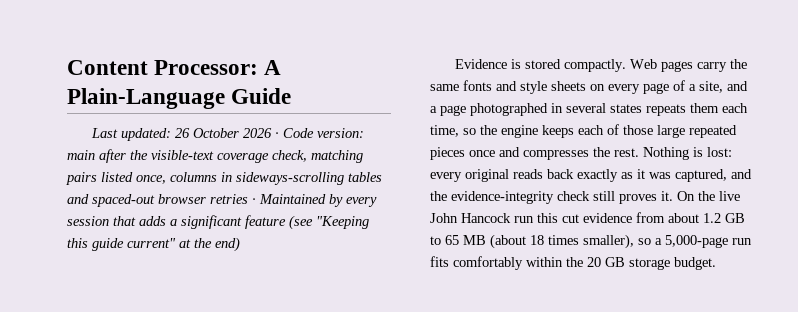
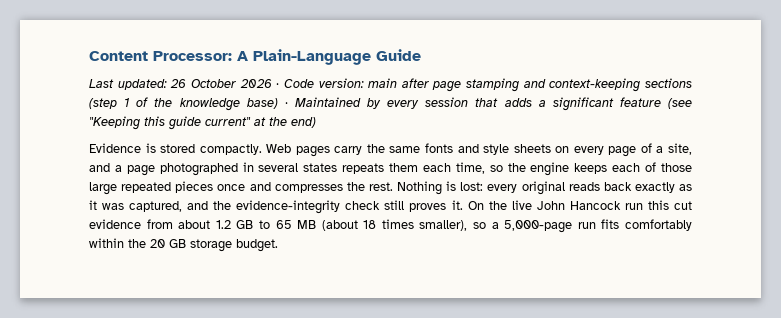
[130,150,363,163] [66,172,382,185] [67,194,248,207] the visible-text coverage check, matching pairs listed once, columns in sideways-scrolling tables and spaced-out browser retries -> [432,78,693,92] [89,97,278,111] page stamping and context-keeping sections (step 1 of the knowledge base)

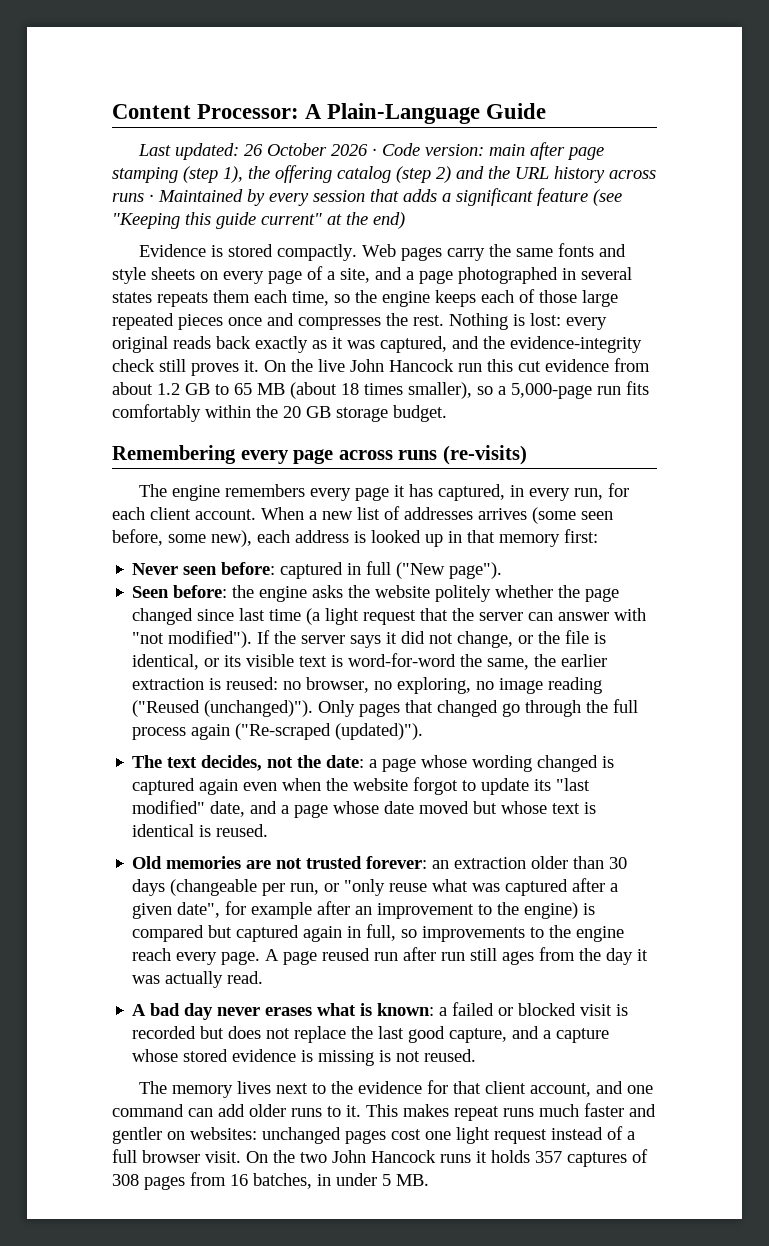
[523,78,693,92] [89,97,278,111] and context-keeping sections (step 1 of the knowledge base) -> [183,165,656,183] [112,193,144,202] (step 1), the offering catalog (step 2) and the URL history across runs
(278, 245) none -> [112,445,527,465] [139,483,630,501] [112,506,613,524] [112,529,598,547] [132,561,503,579] [132,585,620,602] [132,608,647,625] [132,630,607,648] [132,653,608,670] [132,677,603,694] [132,699,639,717] [132,723,424,740] [132,755,615,772] [132,777,591,795] [132,800,597,818] [132,824,269,837] [132,856,628,869] [132,878,619,896] [132,901,596,919] [132,924,625,942] [132,947,649,965] [132,971,264,988] [132,1002,629,1020] [132,1026,610,1043] [132,1049,477,1066] [139,1080,654,1098] [112,1103,656,1121] [112,1126,635,1144] [112,1149,648,1167] [112,1172,429,1190] // Remembering every page across runs (re-visits) // The engine remembers every page it has captured, in every run, for each client account. When a new list of addresses arrives (some seen before, some new), each address is looked up in that memory first: // Never seen before: captured in full ("New page"). // Seen before: the engine asks the website politely whether the page changed since last time (a light request that the server can answer with "not modified"). If the server says it did not change, or the file is identical, or its visible text is word-for-word the same, the earlier extraction is reused: no browser, no exploring, no image reading ("Reused (unchanged)"). Only pages that changed go through the full process again ("Re-scraped (updated)"). // The text decides, not the date: a page whose wording changed is captured again even when the website forgot to update its "last modified" date, and a page whose date moved but whose text is identical is reused. // Old memories are not trusted forever: an extraction older than 30 days (changeable per run, or "only reuse what was captured after a given date", for example after an improvement to the engine) is compared but captured again in full, so improvements to the engine reach every page. A page reused run after run still ages from the day it was actually read. // A bad day never erases what is known: a failed or blocked visit is recorded but does not replace the last good capture, and a capture whose stored evidence is missing is not reused. // The memory lives next to the evidence for that client account, and one command can add older runs to it. This makes repeat runs much faster and gentler on websites: unchanged pages cost one light request instead of a full browser visit. On the two John Hancock runs it holds 357 captures of 308 pages from 16 batches, in under 5 MB.

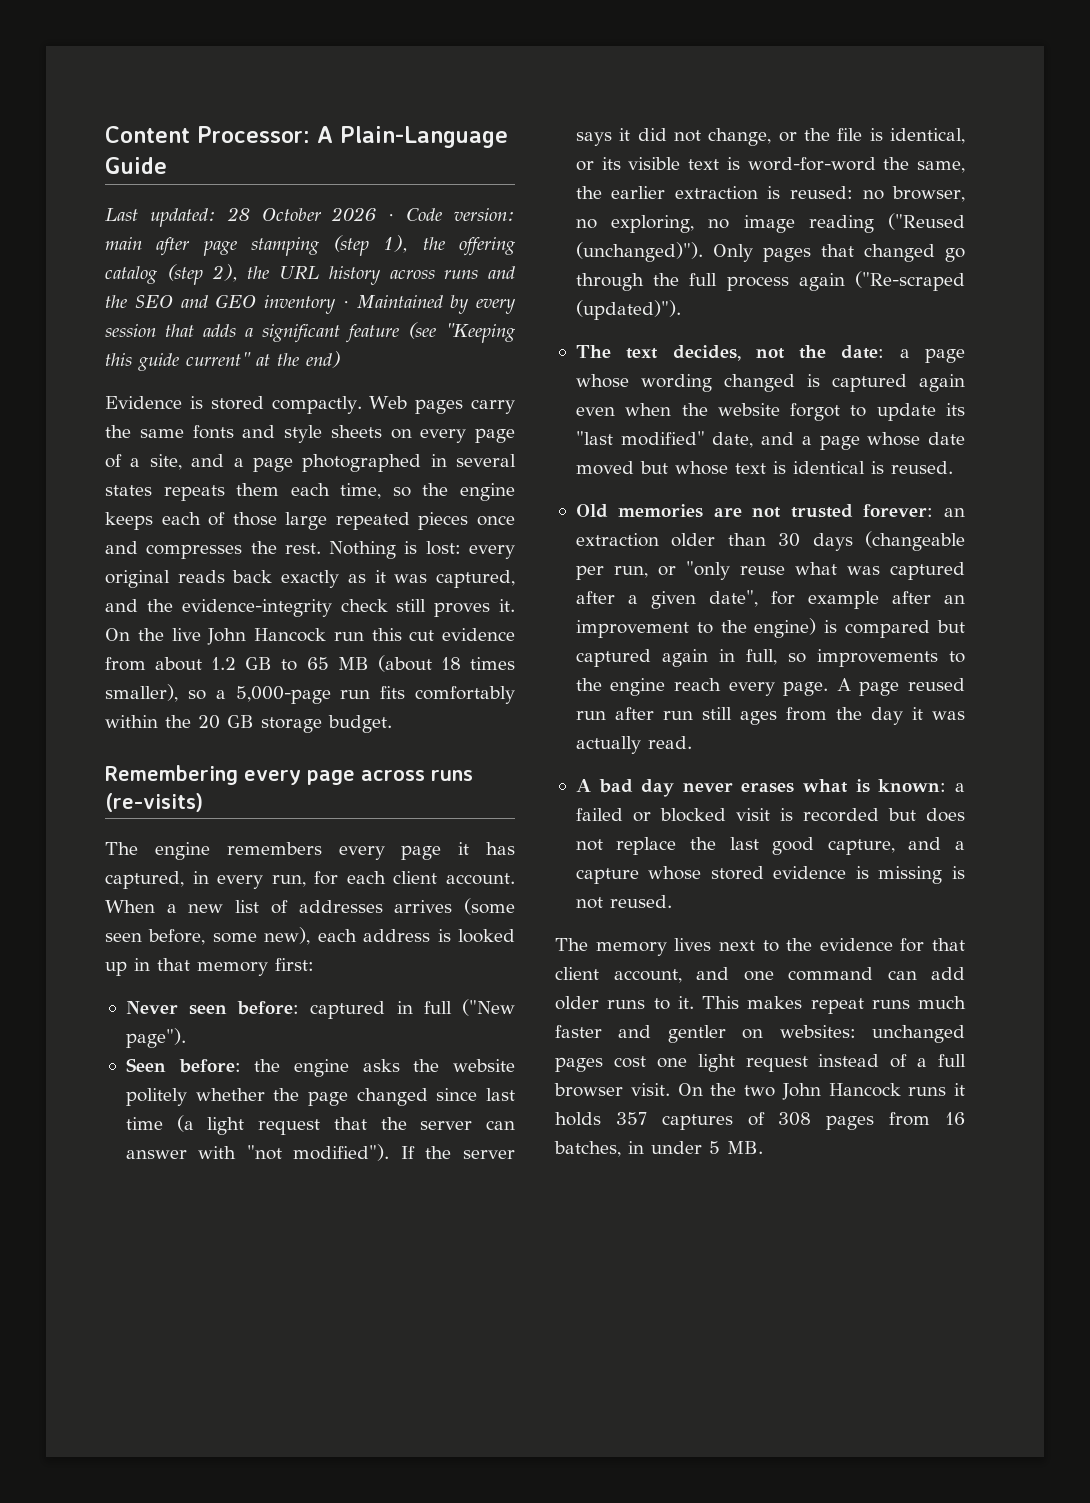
[244,144,264,156] 26 -> [226,207,250,221] 28
[436,166,484,183] 2) and -> [211,264,238,282] 2),
(144, 197) none -> [488,266,515,279] [105,294,336,314] and the SEO and GEO inventory

